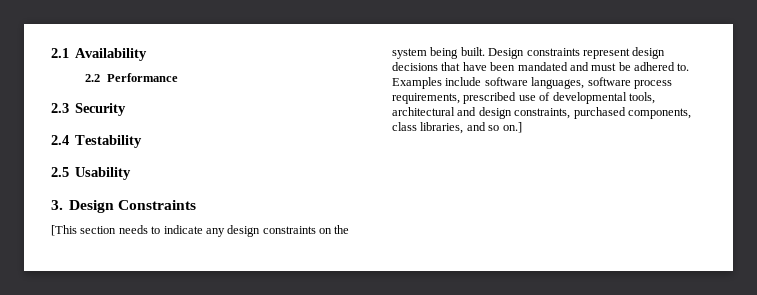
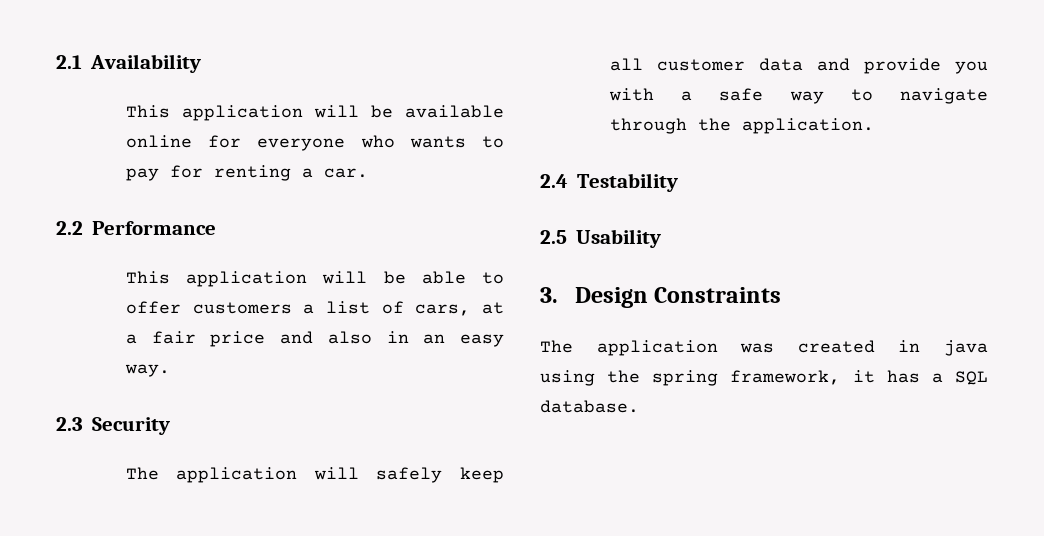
[85,73,178,82] [51,103,127,116] 2.2 Performance // 2.3 Security -> [125,105,505,121] [125,135,504,151] [125,165,368,181] [56,221,216,235] [125,271,504,287] [125,301,504,316] [125,331,505,347] [124,364,170,377] [56,417,170,435] [125,467,505,483] [609,58,988,74] [608,88,988,104] [609,118,874,134] This application will be available online for everyone who wants to pay for renting a car. // 2.2 Performance // This application will be able to offer customers a list of cars, at a fair price and also in an easy way. // 2.3 Security // The application will safely keep all customer data and provide you with a safe way to navigate through the application.
[51,225,350,237] [392,47,666,59] [392,62,690,71] [392,77,672,89] [392,92,655,104] [392,107,691,119] [392,122,522,134] [This section needs to indicate any design constraints on the system being built. Design constraints represent design decisions that have been mandated and must be adhered to. Examples include software languages, software process requirements, prescribed use of developmental tools, architectural and design constraints, purchased components, class libraries, and so on.] -> [540,340,988,356] [540,370,989,386] [540,400,639,413] The application was created in java using the spring framework, it has a SQL database.

